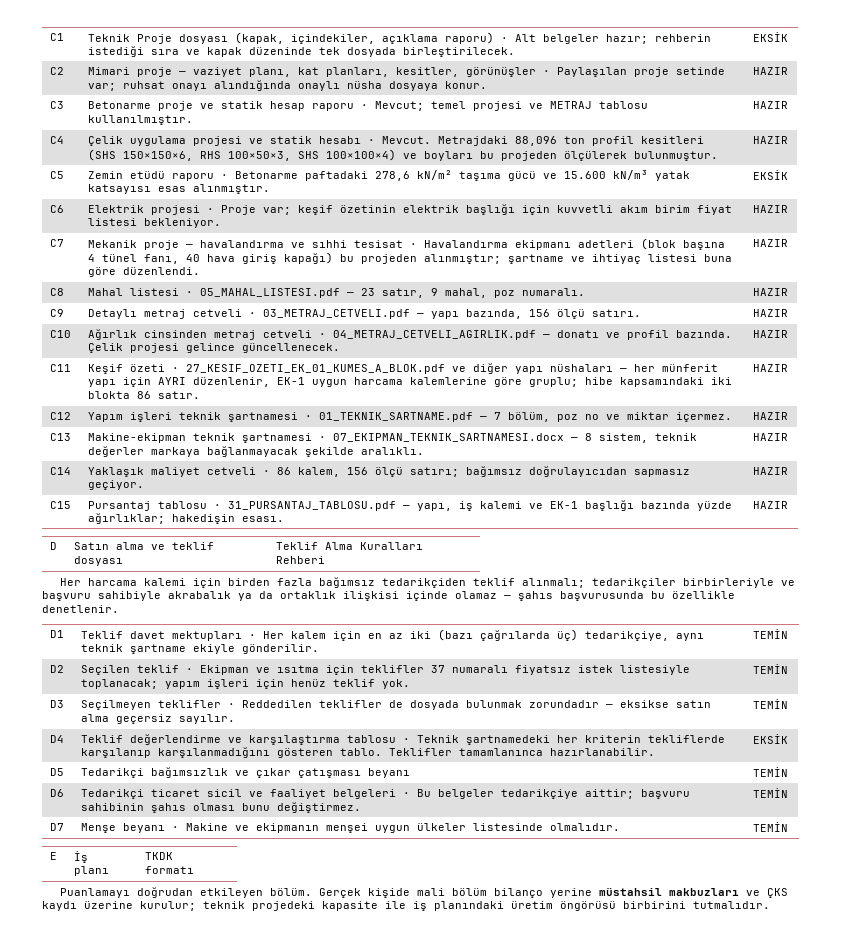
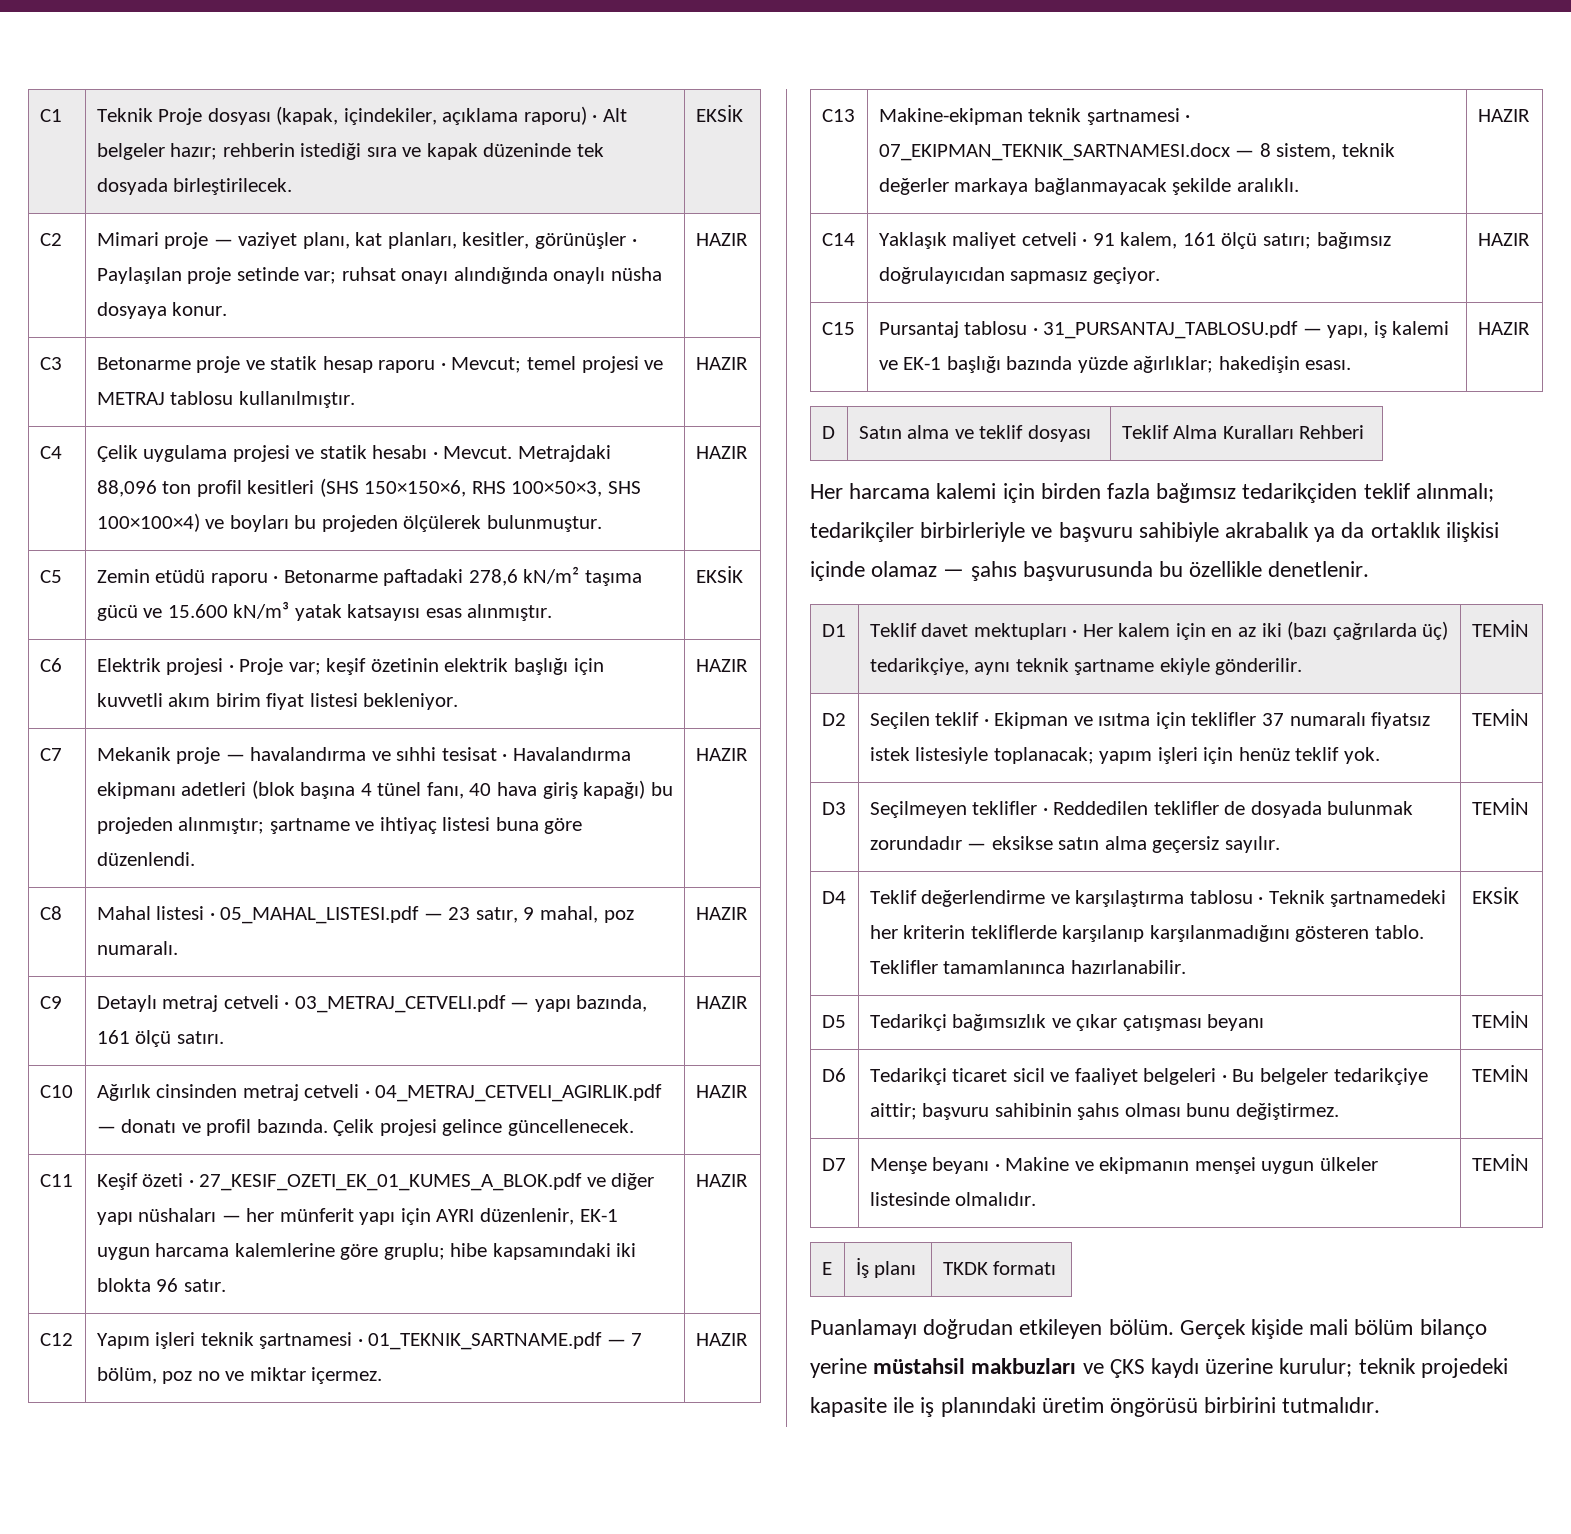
[529,309,551,317] 156 -> [96,1030,130,1044] 161
[137,391,152,399] 86 -> [156,1278,179,1292] 96
[277,467,369,477] 86 kalem, 156 -> [1092,232,1216,249] 91 kalem, 161

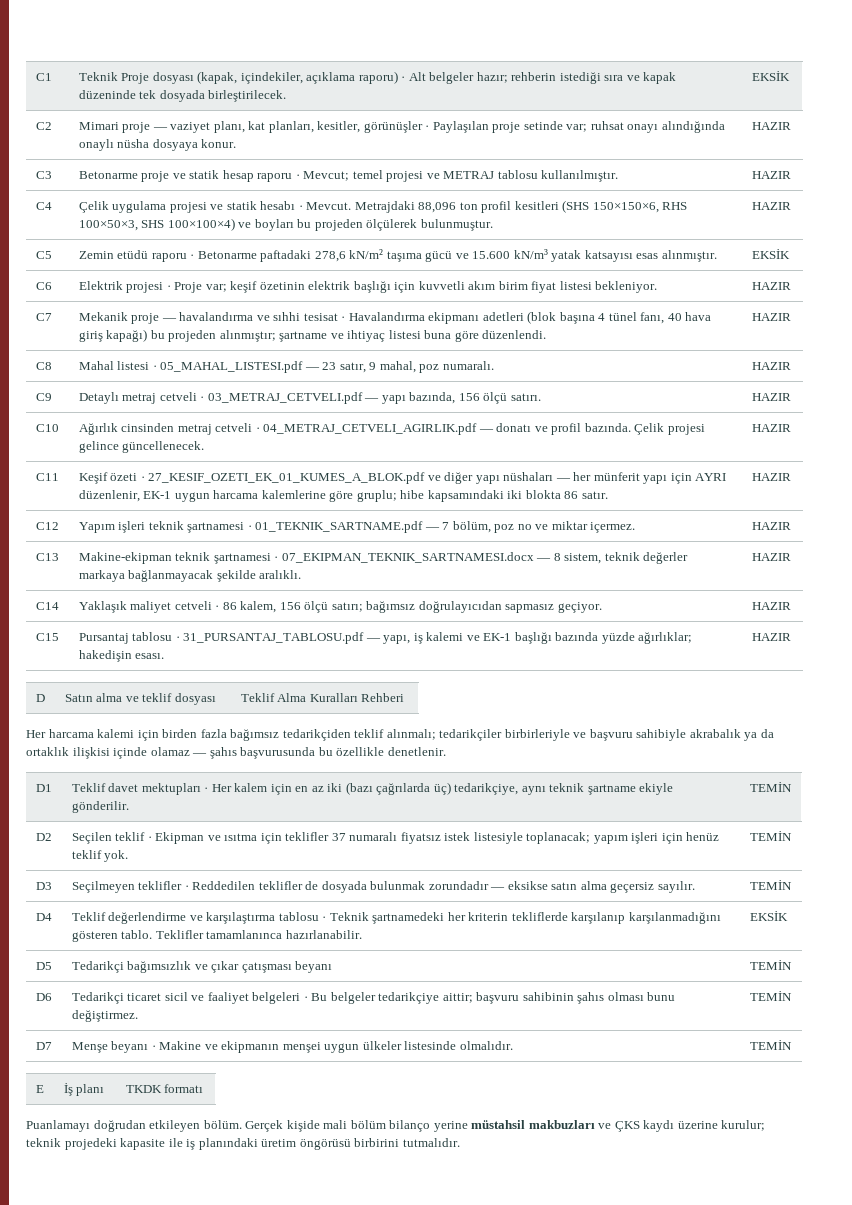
[96,1030,130,1044] 161 -> [458,393,480,401] 156
[156,1278,179,1292] 96 -> [564,491,579,499] 86
[1092,232,1216,249] 91 kalem, 161 -> [222,601,301,613] 86 kalem, 156

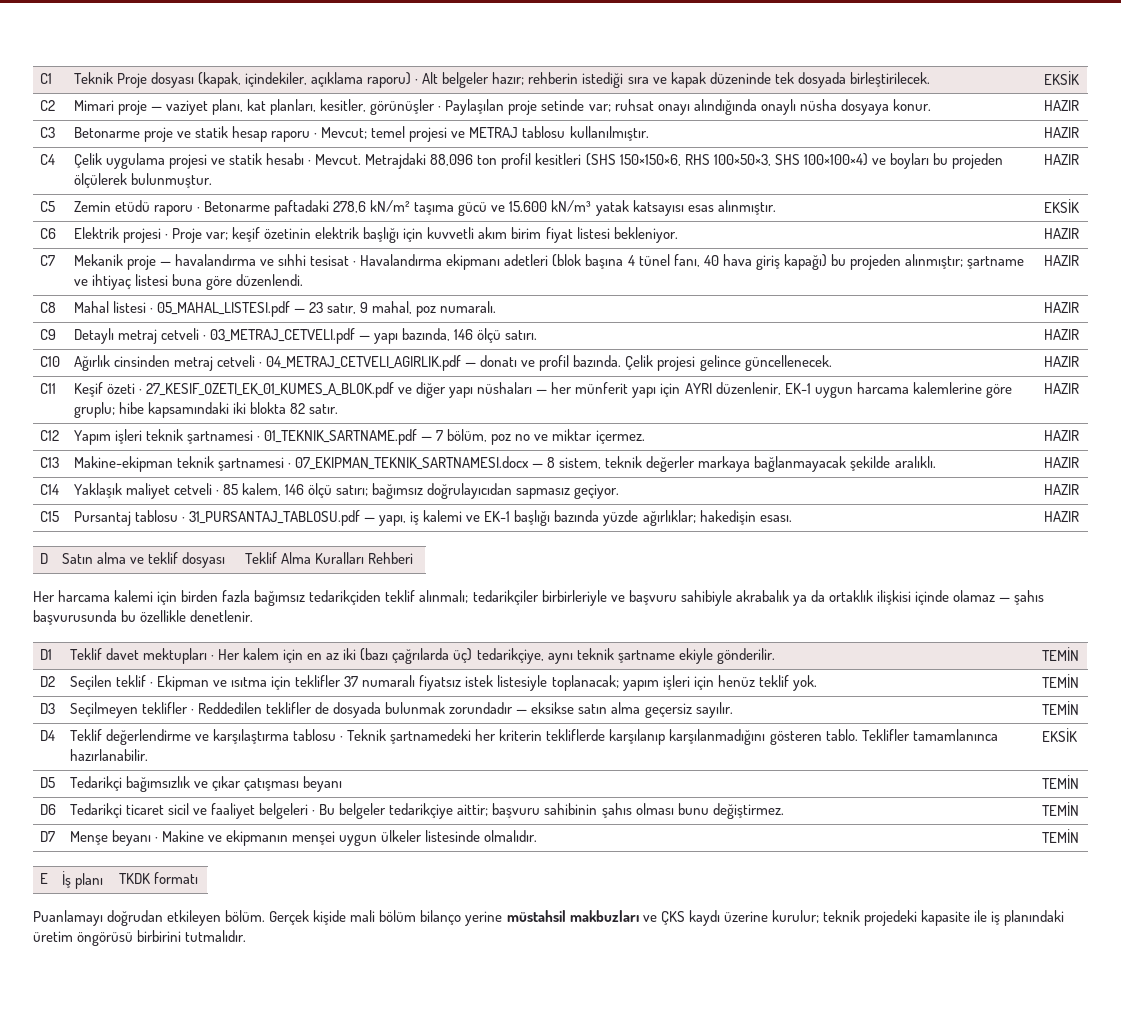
[458,393,480,401] 156 -> [454,329,474,340] 146
[564,491,579,499] 86 -> [290,403,306,414] 82
[222,601,301,613] 86 kalem, 156 -> [223,483,305,496] 85 kalem, 146

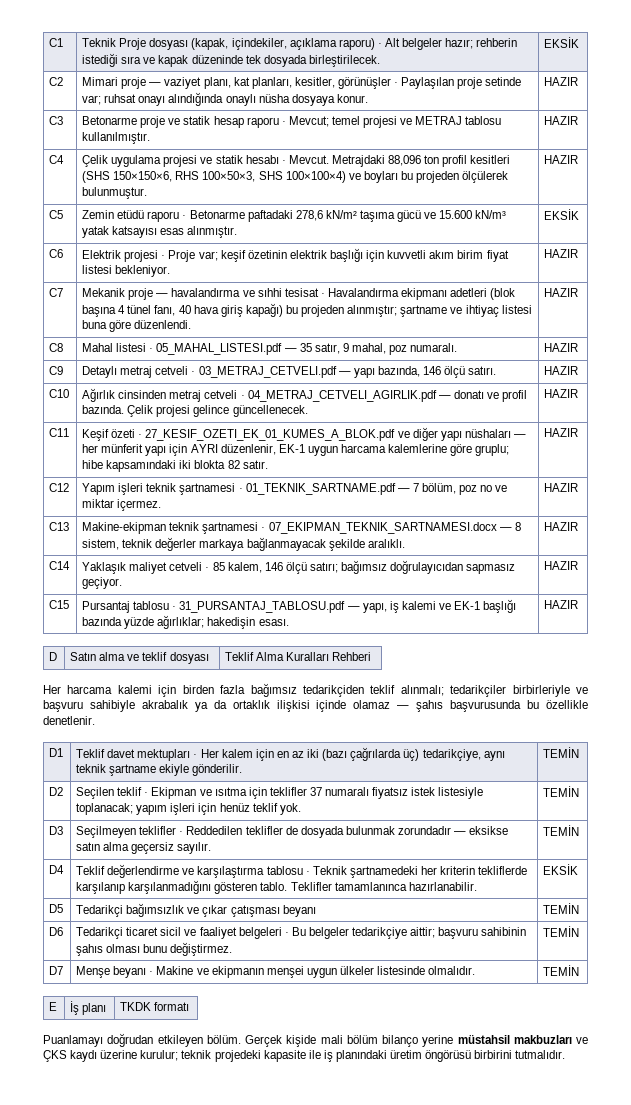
[309,302,324,313] 23 -> [299,343,312,352] 35

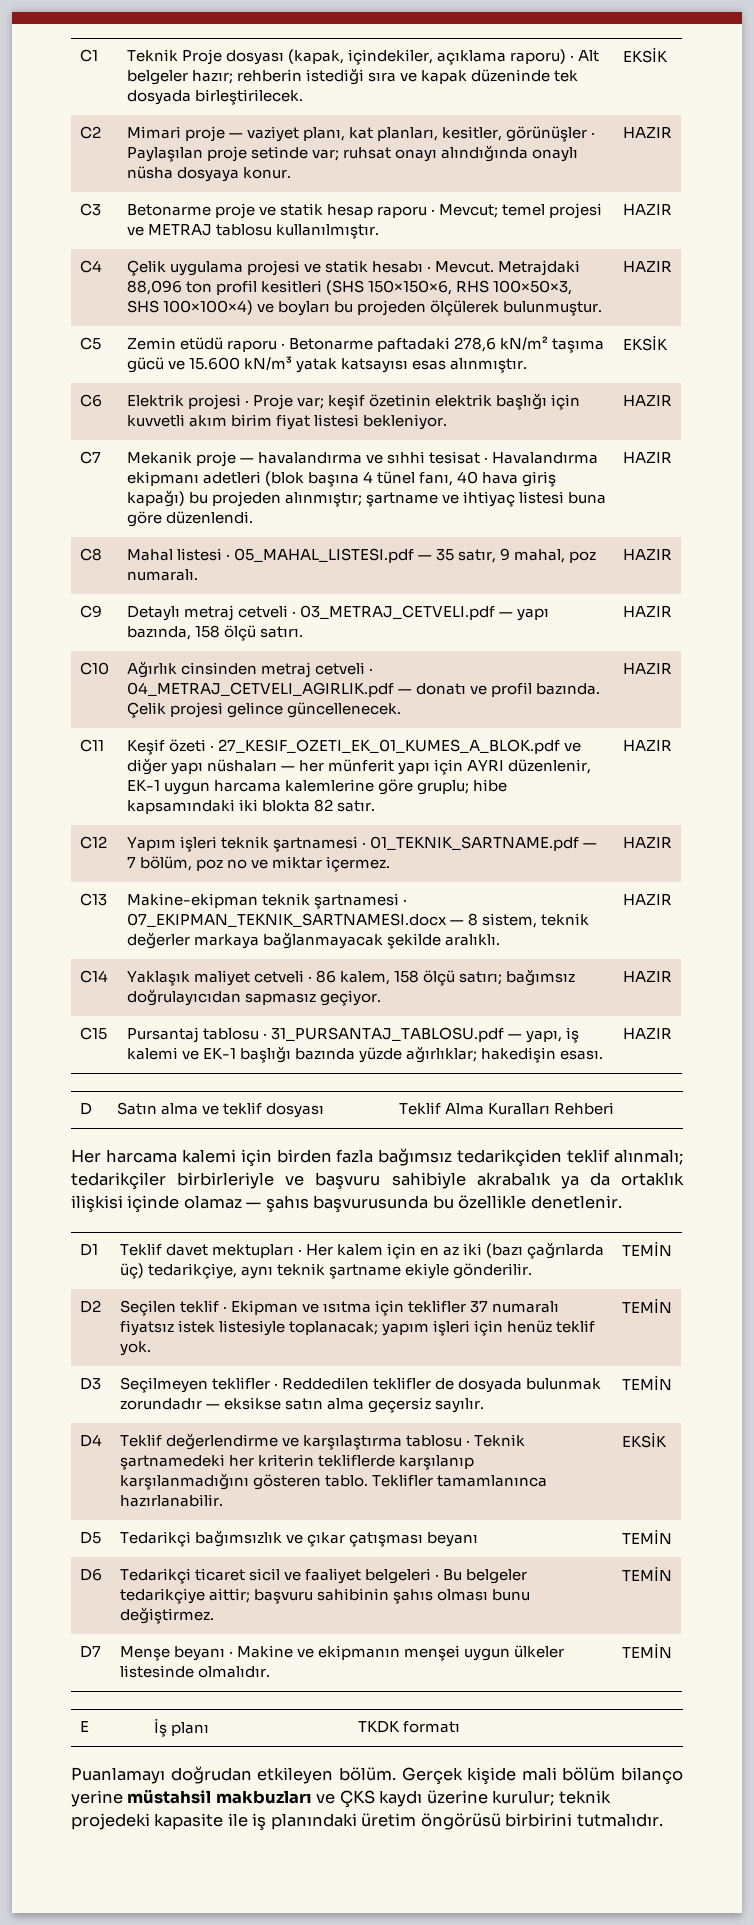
[422,366,441,375] 146 -> [194,625,220,638] 158
[212,562,283,573] 85 kalem, 146 -> [315,970,419,985] 86 kalem, 158

